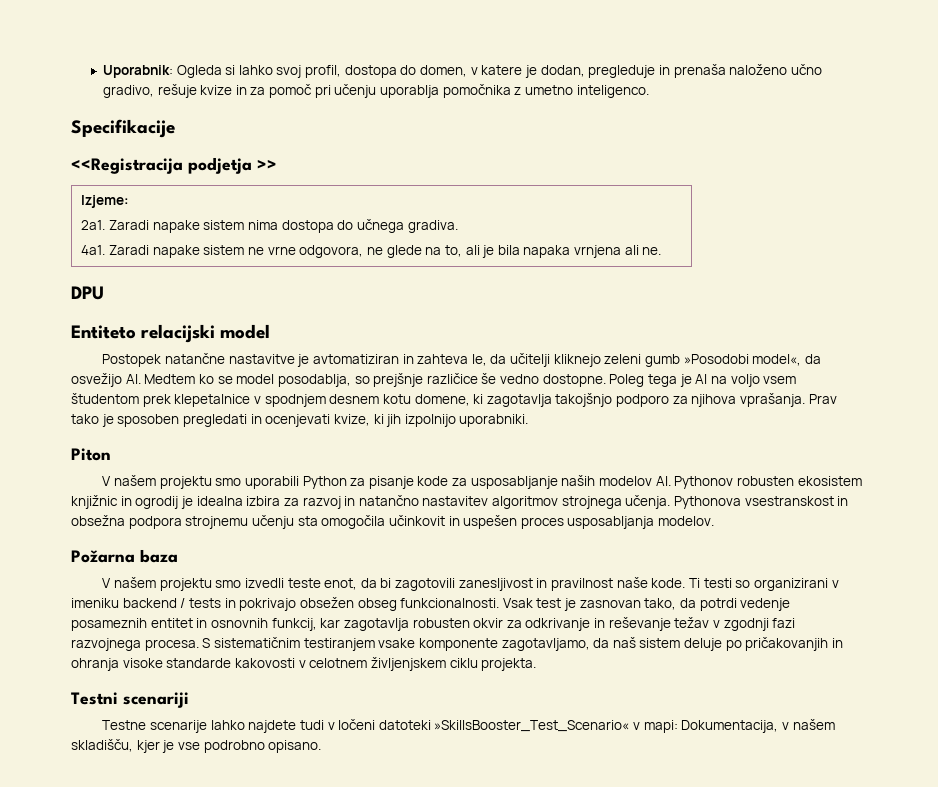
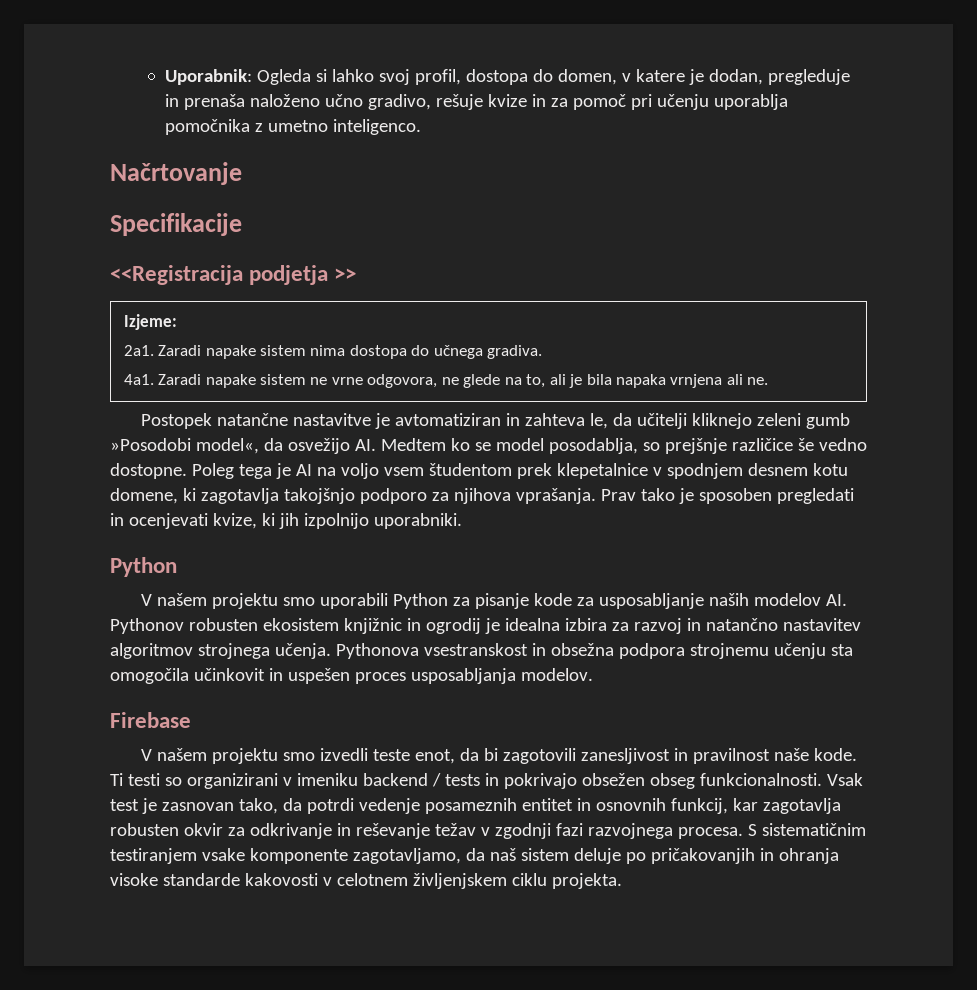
(649, 91) none -> [110,162,242,185] // Načrtovanje
[71,286,104,300] [71,324,271,343] // DPU // Entiteto relacijski model -> (769, 381) none
[71,448,111,461] Piton -> [110,557,177,577] Python
[71,549,178,563] Požarna baza -> [110,712,191,728] Firebase
[71,692,189,708] [102,719,835,733] [71,739,322,753] // Testni scenariji // Testne scenarije lahko najdete tudi v ločeni datoteki »SkillsBooster_Test_Scenario« v mapi: Dokumentacija, v našem skladišču, kjer je vse podrobno opisano. -> (622, 881) none

